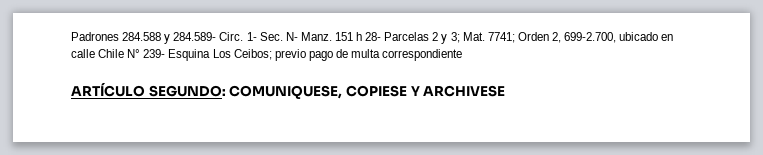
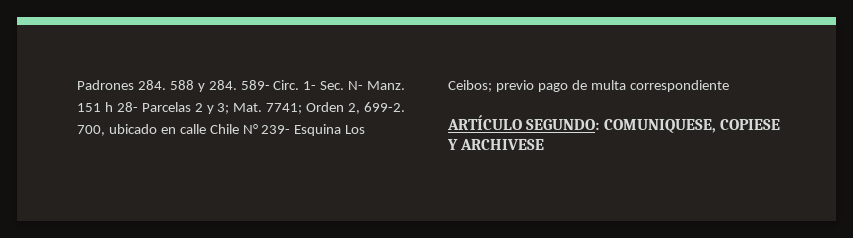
[122,32,217,44] 284.588 y 284.589- -> [137,80,270,92] 284. 588 y 284. 589-
[564,32,617,43] 699-2.700, -> [364,102,406,112] [77,125,105,136] 699-2. 700,

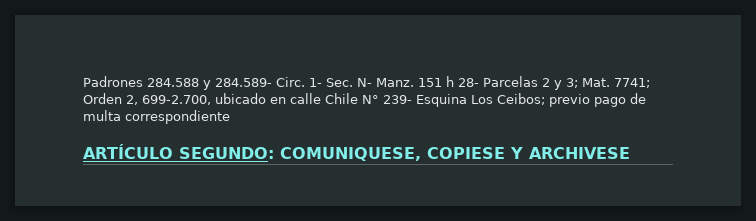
[137,80,270,92] 284. 588 y 284. 589- -> [147,78,272,90] 284.588 y 284.589-
[364,102,406,112] [77,125,105,136] 699-2. 700, -> [142,95,211,105] 699-2.700,

